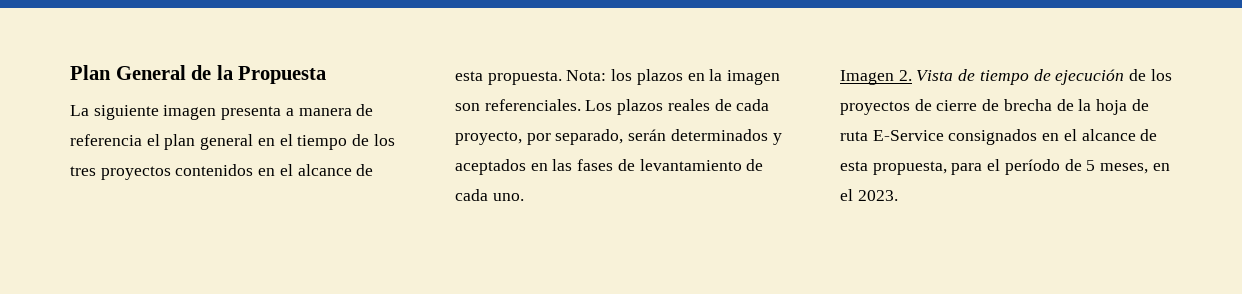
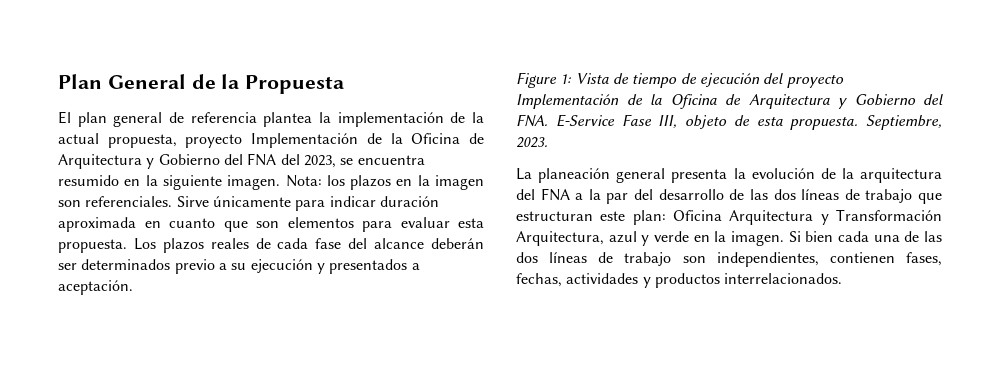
[70,104,374,120] [70,134,395,150] [70,164,374,180] [455,71,562,85] La siguiente imagen presenta a manera de referencia el plan general en el tiempo de los tres proyectos contenidos en el alcance de esta propuesta. -> [58,111,485,127] [58,133,485,148] [58,153,425,169] [58,175,281,190] El plan general de referencia plantea la implementación de la actual propuesta, proyecto Implementación de la Oficina de Arquitectura y Gobierno del FNA del 2023, se encuentra resumido en la siguiente imagen.
(581, 105) none -> [176,196,439,211] [58,217,484,232] [58,239,127,253] Sirve únicamente para indicar duración aproximada en cuanto que son elementos para evaluar esta propuesta.
[455,129,782,145] [455,159,764,175] [455,189,524,201] [840,70,912,85] proyecto, por separado, serán determinados y aceptados en las fases de levantamiento de cada uno. // Imagen 2. -> [315,238,485,249] [58,259,420,274] [58,280,133,295] [516,72,572,88] fase del alcance deberán ser determinados previo a su ejecución y presentados a aceptación. // Figure 1:
[1129,69,1172,81] [840,99,1149,115] [840,129,1158,145] [840,159,1170,175] [840,189,898,201] de los proyectos de cierre de brecha de la hoja de ruta E-Service consignados en el alcance de esta propuesta, para el período de 5 meses, en el 2023. -> [763,73,844,88] [516,94,943,109] [516,114,942,130] [516,137,548,148] [516,168,942,183] [516,188,943,204] [516,209,942,225] [516,231,942,246] [516,252,942,267] [516,273,843,288] del proyecto Implementación de la Oficina de Arquitectura y Gobierno del FNA. E-Service Fase III, objeto de esta propuesta. Septiembre, 2023. // La planeación general presenta la evolución de la arquitectura del FNA a la par del desarrollo de las dos líneas de trabajo que estructuran este plan: Oficina Arquitectura y Transformación Arquitectura, azul y verde en la imagen. Si bien cada una de las dos líneas de trabajo son independientes, contienen fases, fechas, actividades y productos interrelacionados.

